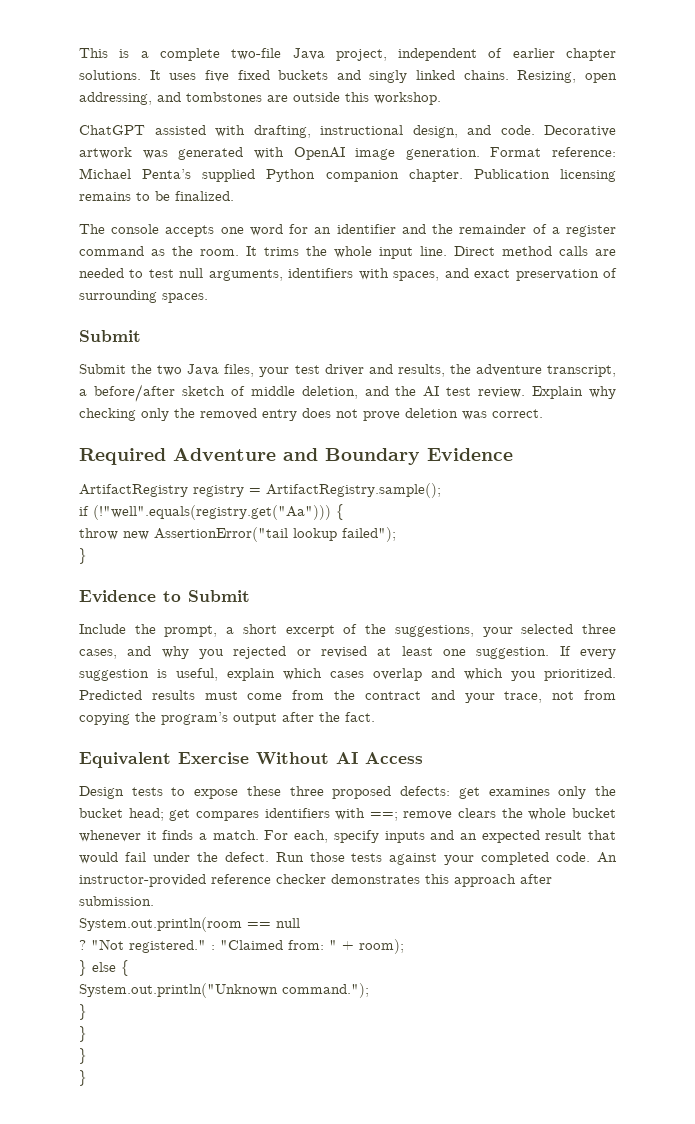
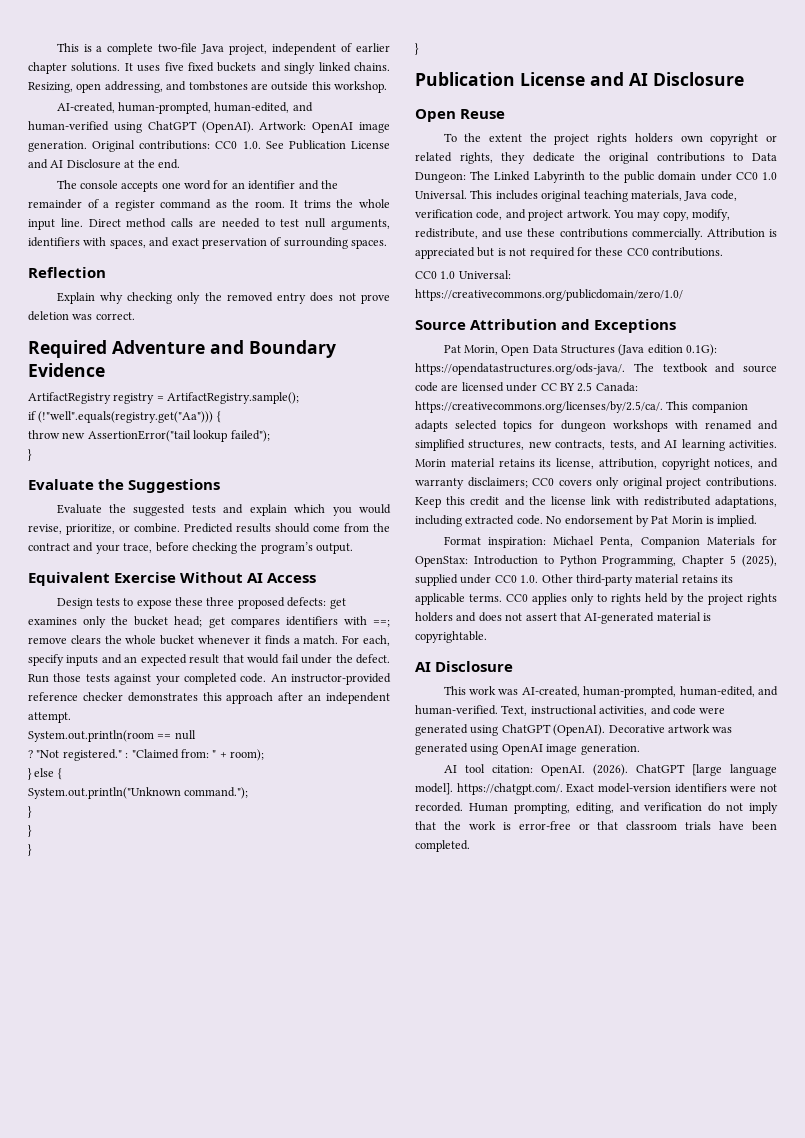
[79,125,616,138] [79,147,616,160] [79,168,616,182] [79,191,234,201] ChatGPT assisted with drafting, instructional design, and code. Decorative artwork was generated with OpenAI image generation. Format reference: Michael Penta’s supplied Python companion chapter. Publication licensing remains to be finalized. -> [56,102,313,114] [28,121,390,133] [28,140,390,152] [28,159,180,169] AI-created, human-prompted, human-edited, and human-verified using ChatGPT (OpenAI). Artwork: OpenAI image generation. Original contributions: CC0 1.0. See Publication License and AI Disclosure at the end.
[79,330,141,342] [79,364,616,377] [79,384,526,402] Submit // Submit the two Java files, your test driver and results, the adventure transcript, a before/after sketch of middle deletion, and the AI test review. -> [28,267,106,278] Reflection //
[79,590,250,603] [79,624,616,637] [79,646,616,659] [79,668,616,681] Evidence to Submit // Include the prompt, a short excerpt of the suggestions, your selected three cases, and why you rejected or revised at least one suggestion. If every suggestion is useful, explain which cases overlap and which you prioritized. -> [28,479,221,493] [56,504,392,516] [28,523,180,535] Evaluate the Suggestions // Evaluate the suggested tests and explain which you would revise, prioritize, or combine.
[204,691,238,700] must -> [275,523,310,533] should
[552,690,616,700] [79,712,375,725] not from copying the program’s output after the fact. -> [155,542,353,554] before checking the program’s output.
[79,896,154,906] submission. -> [308,692,390,704] [28,712,71,723] an independent attempt.
(87, 1078) none -> [415,72,744,86] [415,109,506,122] [443,133,777,145] [415,152,777,164] [415,171,777,183] [415,190,737,202] [415,209,730,221] [415,228,777,240] [415,247,723,259] [415,270,511,279] [415,289,683,301] [415,319,677,333] [443,344,718,356] [415,363,777,375] [415,382,638,392] [415,401,748,413] [415,420,778,432] [415,439,777,451] [415,458,778,470] [415,477,777,489] [415,496,777,508] [415,515,758,527] [443,536,777,548] [415,555,777,567] [415,574,733,586] [415,593,777,605] [415,612,711,624] [415,631,487,643] [415,661,514,672] [443,686,778,698] [415,705,726,716] [415,724,733,736] [415,743,640,755] [443,764,777,776] [415,783,777,795] [415,802,778,814] [415,821,777,831] [415,840,470,852] // Publication License and AI Disclosure // Open Reuse // To the extent the project rights holders own copyright or related rights, they dedicate the original contributions to Data Dungeon: The Linked Labyrinth to the public domain under CC0 1.0 Universal. This includes original teaching materials, Java code, verification code, and project artwork. You may copy, modify, redistribute, and use these contributions commercially. Attribution is appreciated but is not required for these CC0 contributions. // CC0 1.0 Universal: https://creativecommons.org/publicdomain/zero/1.0/ // Source Attribution and Exceptions // Pat Morin, Open Data Structures (Java edition 0.1G): https://opendatastructures.org/ods-java/. The textbook and source code are licensed under CC BY 2.5 Canada: https://creativecommons.org/licenses/by/2.5/ca/. This companion adapts selected topics for dungeon workshops with renamed and simplified structures, new contracts, tests, and AI learning activities. Morin material retains its license, attribution, copyright notices, and warranty disclaimers; CC0 covers only original project contributions. Keep this credit and the license link with redistributed adaptations, including extracted code. No endorsement by Pat Morin is implied. // Format inspiration: Michael Penta, Companion Materials for OpenStax: Introduction to Python Programming, Chapter 5 (2025), supplied under CC0 1.0. Other third-party material retains its applicable terms. CC0 applies only to rights held by the project rights holders and does not assert that AI-generated material is copyrightable. // AI Disclosure // This work was AI-created, human-prompted, human-edited, and human-verified. Text, instructional activities, and code were generated using ChatGPT (OpenAI). Decorative artwork was generated using OpenAI image generation. // AI tool citation: OpenAI. (2026). ChatGPT [large language model]. https://chatgpt.com/. Exact model-version identifiers were not recorded. Human prompting, editing, and verification do not imply that the work is error-free or that classroom trials have been completed.

